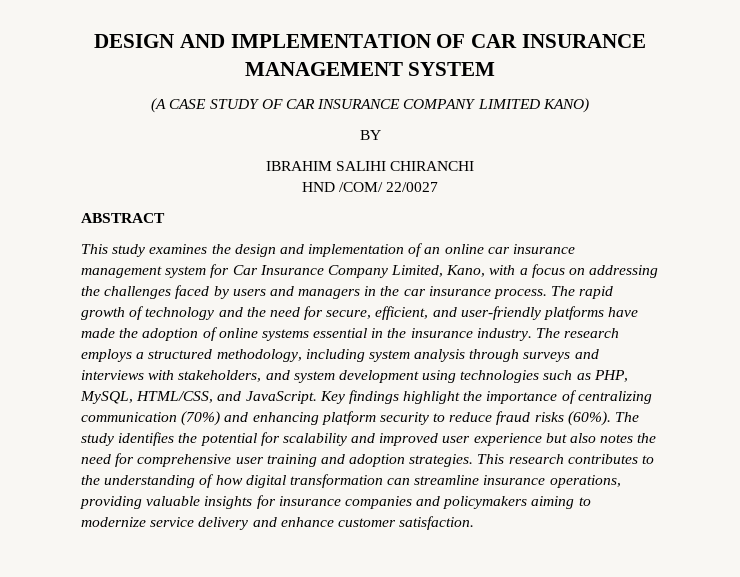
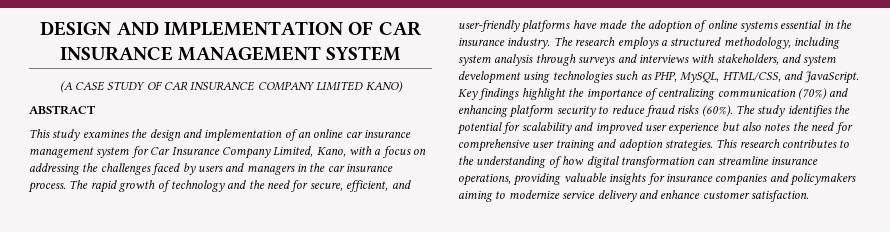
[359,130,381,140] [265,161,475,171] [301,182,439,192] // BY // IBRAHIM SALIHI CHIRANCHI // HND /COM/ 22/0027 -> (403, 87) none

